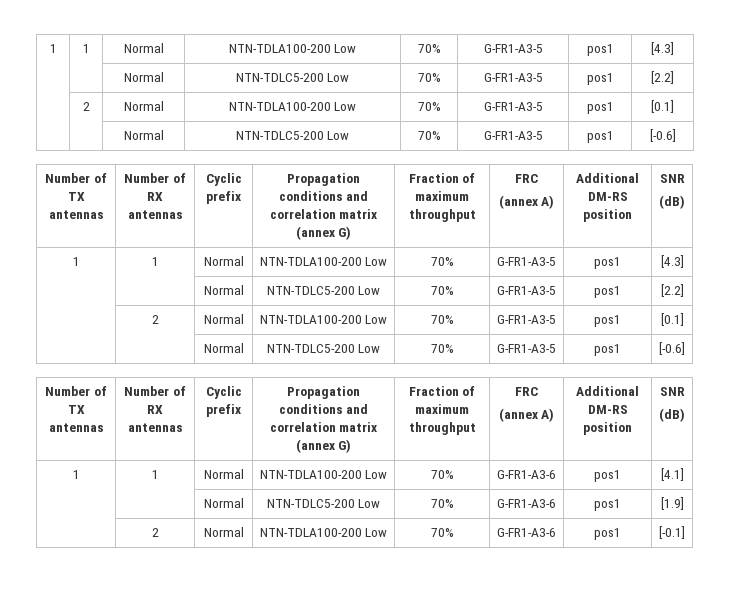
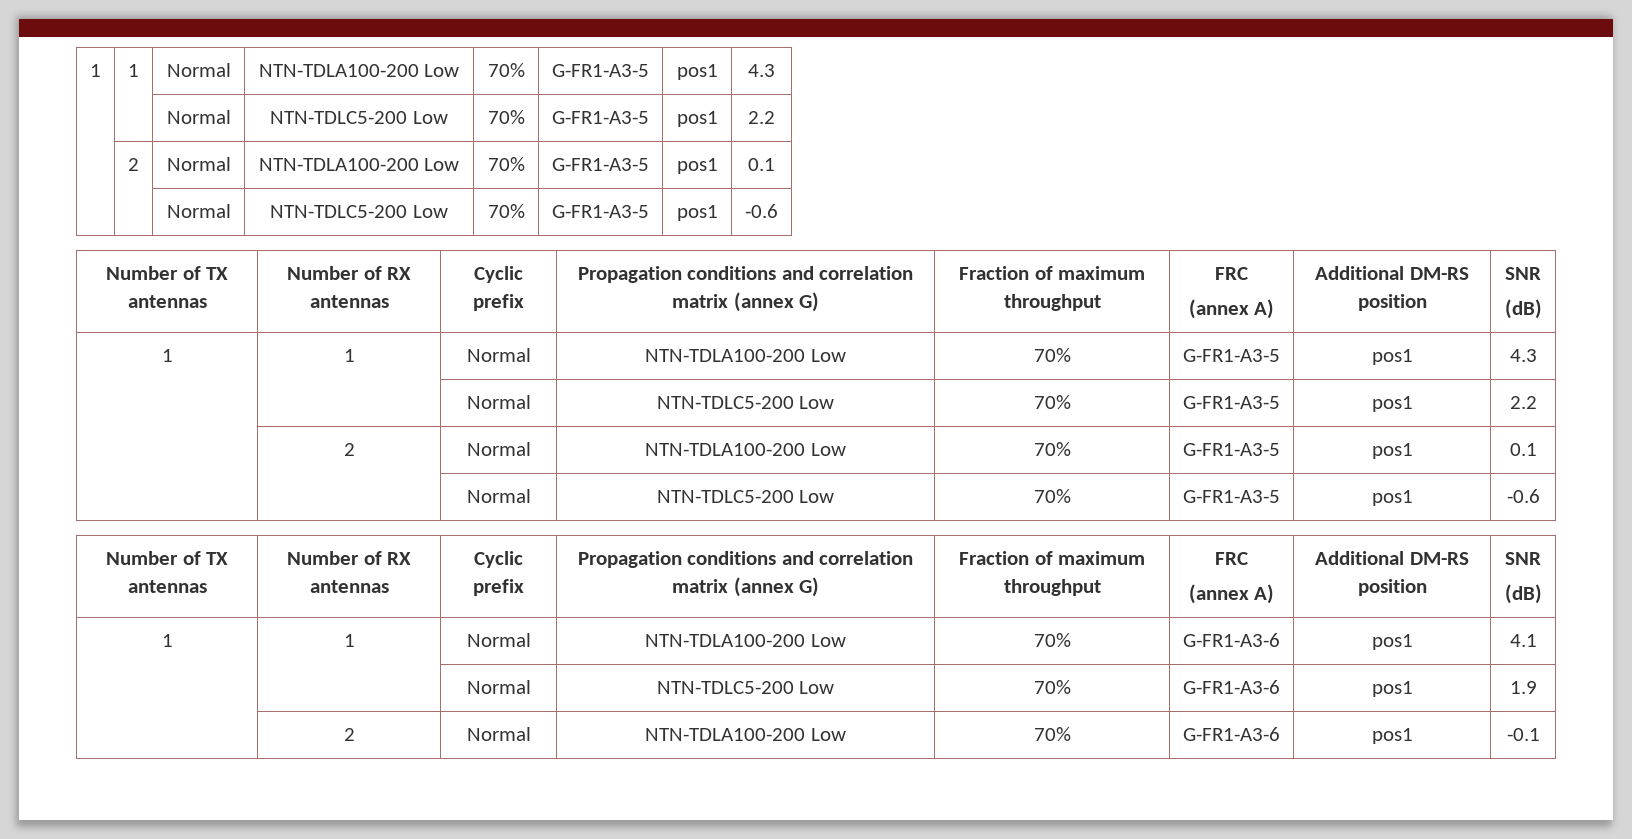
[49,44,57,53] [82,44,90,53] [123,43,164,53] [228,44,357,53] [417,44,441,53] [483,44,543,53] [586,44,614,56] [651,42,674,55] [123,72,164,82] [235,73,350,82] [417,73,441,82] [483,73,543,82] [586,73,614,85] [651,71,674,84] [82,102,90,111] [123,101,164,111] [228,102,357,111] [417,102,441,111] [483,102,543,111] [586,102,614,114] [651,100,674,113] [123,130,164,140] [235,131,350,140] [417,131,441,140] [483,131,543,140] [586,131,614,143] [649,129,676,142] 1 | 1 | Normal | NTN-TDLA100-200 Low | 70% | G-FR1-A3-5 | pos1 | [4.3] // | | Normal | NTN-TDLC5-200 Low | 70% | G-FR1-A3-5 | pos1 | [2.2] // | 2 | Normal | NTN-TDLA100-200 Low | 70% | G-FR1-A3-5 | pos1 | [0.1] // | | Normal | NTN-TDLC5-200 Low | 70% | G-FR1-A3-5 | pos1 | [-0.6] -> [90,64,101,77] [128,64,139,77] [166,63,231,77] [258,64,460,77] [487,63,525,77] [552,64,649,77] [676,64,718,80] [748,64,775,77] [166,110,231,124] [270,111,448,124] [487,110,525,124] [552,111,649,124] [676,111,718,127] [748,111,775,124] [128,158,139,171] [166,157,231,171] [258,158,460,171] [487,157,525,171] [552,158,649,171] [676,158,718,174] [748,158,775,171] [166,204,231,218] [270,205,448,218] [487,204,525,218] [552,205,649,218] [676,205,718,221] [745,204,778,218] 1 | 1 | Normal | NTN-TDLA100-200 Low | 70% | G-FR1-A3-5 | pos1 | 4.3 // | | Normal | NTN-TDLC5-200 Low | 70% | G-FR1-A3-5 | pos1 | 2.2 // | 2 | Normal | NTN-TDLA100-200 Low | 70% | G-FR1-A3-5 | pos1 | 0.1 // | | Normal | NTN-TDLC5-200 Low | 70% | G-FR1-A3-5 | pos1 | -0.6
[660,255,684,268] [203,285,244,295] [266,286,381,295] [430,286,454,295] [497,286,556,295] [594,286,621,298] [660,284,684,297] [151,315,159,324] [203,314,244,324] [259,315,388,324] [430,315,454,324] [497,315,556,324] [594,315,621,327] [660,313,684,326] [203,343,244,353] [266,344,381,353] [430,344,454,353] [497,344,556,353] [594,344,621,356] [659,342,685,355] [4.3] // | | Normal | NTN-TDLC5-200 Low | 70% | G-FR1-A3-5 | pos1 | [2.2] // | 2 | Normal | NTN-TDLA100-200 Low | 70% | G-FR1-A3-5 | pos1 | [0.1] // | | Normal | NTN-TDLC5-200 Low | 70% | G-FR1-A3-5 | pos1 | [-0.6] -> [1509,349,1537,362] [466,395,531,409] [656,396,835,409] [1033,395,1071,409] [1183,396,1280,409] [1371,396,1413,412] [1509,396,1537,409] [343,443,355,456] [466,442,531,456] [645,443,846,456] [1033,442,1071,456] [1183,443,1280,456] [1371,443,1413,459] [1509,443,1537,456] [466,489,531,503] [656,490,835,503] [1033,489,1071,503] [1183,490,1280,503] [1371,490,1413,506] [1506,489,1540,503] 4.3 // | | Normal | NTN-TDLC5-200 Low | 70% | G-FR1-A3-5 | pos1 | 2.2 // | 2 | Normal | NTN-TDLA100-200 Low | 70% | G-FR1-A3-5 | pos1 | 0.1 // | | Normal | NTN-TDLC5-200 Low | 70% | G-FR1-A3-5 | pos1 | -0.6
[660,468,684,481] [4.1] -> [1509,634,1537,647] 4.1
[660,497,684,510] [1.9] -> [1509,681,1537,694] 1.9
[659,526,685,539] [-0.1] -> [1506,728,1540,741] -0.1

